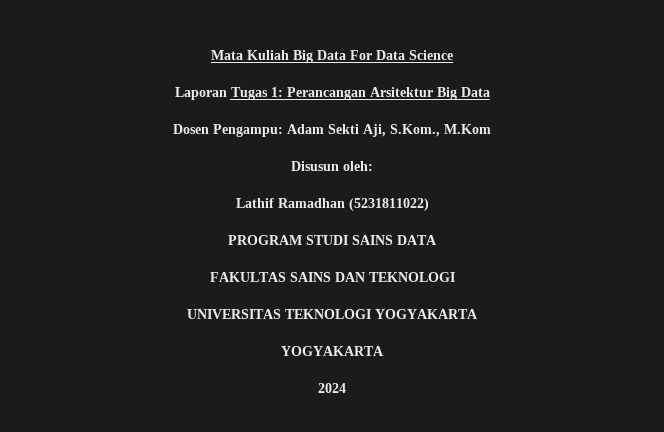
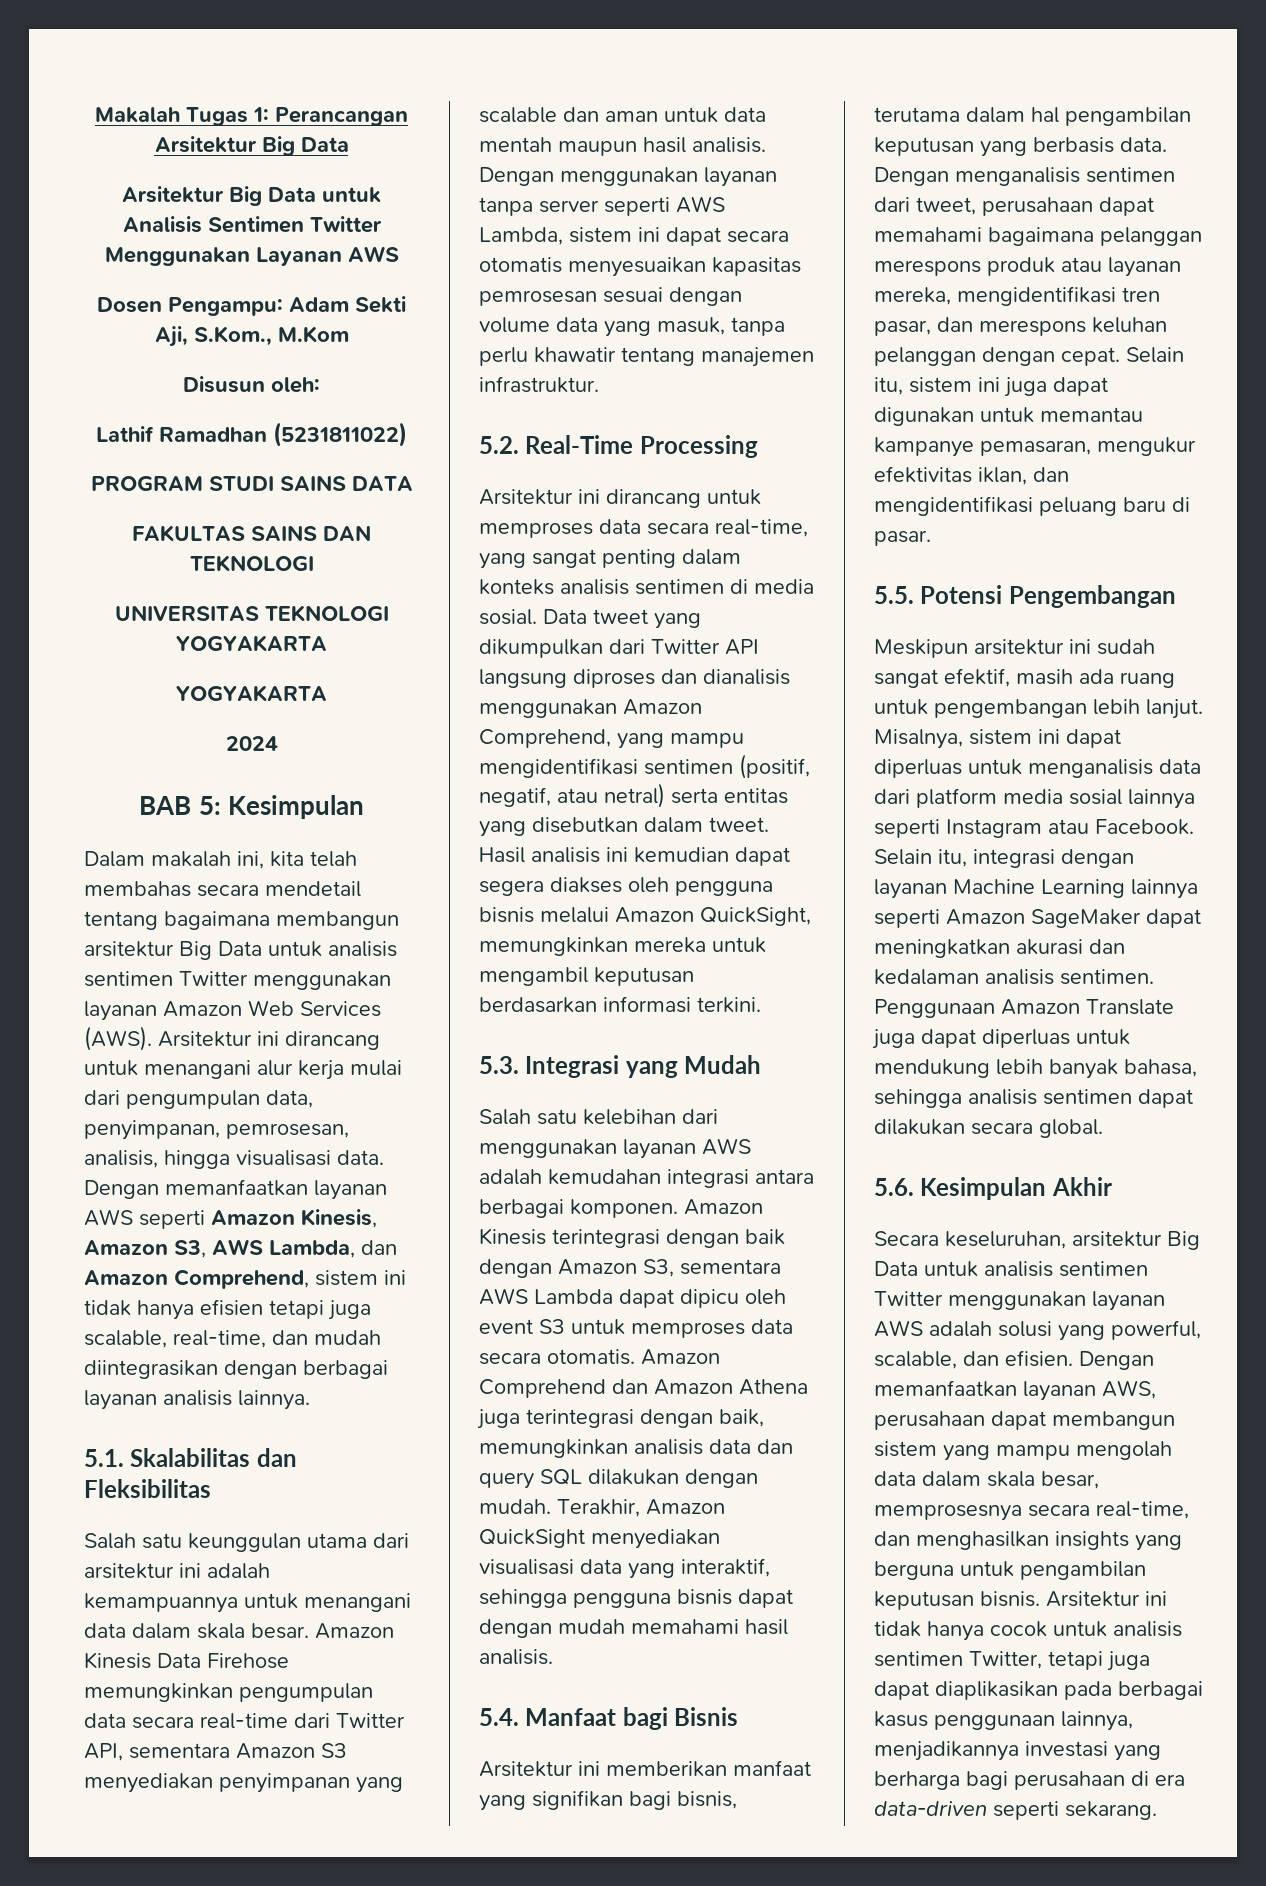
[211,50,453,63] [174,87,227,100] Mata Kuliah Big Data For Data Science // Laporan -> [95,107,180,123] Makalah
(490, 92) none -> [122,186,381,206] [122,216,382,233] [104,246,399,266] // Arsitektur Big Data untuk Analisis Sentimen Twitter Menggunakan Layanan AWS
(346, 388) none -> [139,795,364,819] [84,851,357,869] [84,881,361,897] [84,911,399,930] [84,941,397,960] [84,971,391,990] [84,1000,381,1021] [84,1026,380,1051] [84,1060,402,1080] [84,1090,313,1109] [84,1120,349,1140] [84,1150,384,1169] [84,1179,387,1200] [84,1209,377,1229] [84,1239,397,1258] [84,1269,406,1289] [84,1299,371,1320] [84,1330,381,1348] [84,1360,388,1379] [84,1390,310,1410] [84,1448,297,1467] [84,1479,211,1498] [84,1533,409,1552] [84,1563,270,1579] [84,1593,411,1613] [84,1623,394,1639] [84,1652,289,1669] [84,1683,373,1702] [84,1713,405,1729] [84,1743,347,1761] [84,1773,403,1793] [479,107,766,123] [479,137,766,156] [479,167,777,187] [479,196,725,216] [479,227,789,246] [479,257,801,277] [479,287,742,306] [479,317,785,337] [479,347,814,367] [479,376,599,393] [479,435,758,458] [479,489,761,508] [479,519,808,538] [479,549,741,569] [479,579,814,595] [479,609,701,629] [479,639,759,658] [479,669,790,688] [479,699,702,718] [479,729,744,749] [479,754,810,779] [479,783,788,808] [479,817,769,837] [479,847,790,866] [479,877,773,896] [479,907,811,926] [479,937,766,956] [479,967,694,986] [479,996,761,1013] [479,1055,762,1078] [479,1109,718,1125] [479,1138,751,1159] [479,1169,814,1188] [479,1199,763,1218] [479,1228,785,1248] [479,1259,781,1278] [479,1288,786,1308] [479,1319,793,1338] [479,1349,720,1365] [479,1379,808,1398] [477,1409,764,1429] [479,1439,793,1458] [479,1469,758,1489] [479,1499,725,1517] [479,1529,720,1549] [479,1558,770,1579] [479,1589,793,1608] [479,1619,788,1638] [479,1649,553,1665] [479,1707,739,1730] [479,1760,811,1777] [479,1790,737,1811] [874,107,1191,126] [874,137,1167,157] [874,167,1175,186] [874,197,1154,216] [874,227,1202,246] [874,257,1181,277] [874,286,1160,306] [874,317,1167,336] [874,347,1184,366] [874,377,1108,397] [874,407,1143,426] [874,437,1196,457] [874,466,1069,485] [874,496,1190,516] [874,530,931,546] [874,585,1176,608] [874,639,1155,658] [874,668,1175,688] [874,699,1203,719] [874,729,1121,749] [874,759,1201,778] [874,788,1195,809] [874,819,1194,838] [874,849,1134,868] [874,879,1198,899] [874,909,1201,928] [874,939,1125,958] [874,969,1154,985] [874,999,1174,1018] [872,1029,1130,1049] [874,1059,1197,1079] [874,1089,1193,1108] [874,1119,1103,1138] [874,1177,1112,1200] [874,1231,1200,1250] [874,1261,1148,1277] [874,1291,1165,1311] [874,1320,1201,1341] [874,1350,1154,1370] [874,1380,1156,1401] [874,1411,1175,1430] [874,1441,1172,1461] [874,1471,1099,1489] [874,1501,1189,1521] [874,1531,1182,1551] [874,1561,1146,1580] [874,1591,1167,1610] [874,1621,1182,1641] [874,1651,1150,1671] [874,1681,1203,1700] [874,1711,1133,1731] [874,1741,1161,1761] [874,1771,1185,1790] [874,1801,1157,1820] // BAB 5: Kesimpulan // Dalam makalah ini, kita telah membahas secara mendetail tentang bagaimana membangun arsitektur Big Data untuk analisis sentimen Twitter menggunakan layanan Amazon Web Services (AWS). Arsitektur ini dirancang untuk menangani alur kerja mulai dari pengumpulan data, penyimpanan, pemrosesan, analisis, hingga visualisasi data. Dengan memanfaatkan layanan AWS seperti Amazon Kinesis, Amazon S3, AWS Lambda, dan Amazon Comprehend, sistem ini tidak hanya efisien tetapi juga scalable, real-time, dan mudah diintegrasikan dengan berbagai layanan analisis lainnya. // 5.1. Skalabilitas dan Fleksibilitas // Salah satu keunggulan utama dari arsitektur ini adalah kemampuannya untuk menangani data dalam skala besar. Amazon Kinesis Data Firehose memungkinkan pengumpulan data secara real-time dari Twitter API, sementara Amazon S3 menyediakan penyimpanan yang scalable dan aman untuk data mentah maupun hasil analisis. Dengan menggunakan layanan tanpa server seperti AWS Lambda, sistem ini dapat secara otomatis menyesuaikan kapasitas pemrosesan sesuai dengan volume data yang masuk, tanpa perlu khawatir tentang manajemen infrastruktur. // 5.2. Real-Time Processing // Arsitektur ini dirancang untuk memproses data secara real-time, yang sangat penting dalam konteks analisis sentimen di media sosial. Data tweet yang dikumpulkan dari Twitter API langsung diproses dan dianalisis menggunakan Amazon Comprehend, yang mampu mengidentifikasi sentimen (positif, negatif, atau netral) serta entitas yang disebutkan dalam tweet. Hasil analisis ini kemudian dapat segera diakses oleh pengguna bisnis melalui Amazon QuickSight, memungkinkan mereka untuk mengambil keputusan berdasarkan informasi terkini. // 5.3. Integrasi yang Mudah // Salah satu kelebihan dari menggunakan layanan AWS adalah kemudahan integrasi antara berbagai komponen. Amazon Kinesis terintegrasi dengan baik dengan Amazon S3, sementara AWS Lambda dapat dipicu oleh event S3 untuk memproses data secara otomatis. Amazon Comprehend dan Amazon Athena juga terintegrasi dengan baik, memungkinkan analisis data dan query SQL dilakukan dengan mudah. Terakhir, Amazon QuickSight menyediakan visualisasi data yang interaktif, sehingga pengguna bisnis dapat dengan mudah memahami hasil analisis. // 5.4. Manfaat bagi Bisnis // Arsitektur ini memberikan manfaat yang signifikan bagi bisnis, terutama dalam hal pengambilan keputusan yang berbasis data. Dengan menganalisis sentimen dari tweet, perusahaan dapat memahami bagaimana pelanggan merespons produk atau layanan mereka, mengidentifikasi tren pasar, dan merespons keluhan pelanggan dengan cepat. Selain itu, sistem ini juga dapat digunakan untuk memantau kampanye pemasaran, mengukur efektivitas iklan, dan mengidentifikasi peluang baru di pasar. // 5.5. Potensi Pengembangan // Meskipun arsitektur ini sudah sangat efektif, masih ada ruang untuk pengembangan lebih lanjut. Misalnya, sistem ini dapat diperluas untuk menganalisis data dari platform media sosial lainnya seperti Instagram atau Facebook. Selain itu, integrasi dengan layanan Machine Learning lainnya seperti Amazon SageMaker dapat meningkatkan akurasi dan kedalaman analisis sentimen. Penggunaan Amazon Translate juga dapat diperluas untuk mendukung lebih banyak bahasa, sehingga analisis sentimen dapat dilakukan secara global. // 5.6. Kesimpulan Akhir // Secara keseluruhan, arsitektur Big Data untuk analisis sentimen Twitter menggunakan layanan AWS adalah solusi yang powerful, scalable, dan efisien. Dengan memanfaatkan layanan AWS, perusahaan dapat membangun sistem yang mampu mengolah data dalam skala besar, memprosesnya secara real-time, dan menghasilkan insights yang berguna untuk pengambilan keputusan bisnis. Arsitektur ini tidak hanya cocok untuk analisis sentimen Twitter, tetapi juga dapat diaplikasikan pada berbagai kasus penggunaan lainnya, menjadikannya investasi yang berharga bagi perusahaan di era data-driven seperti sekarang.

